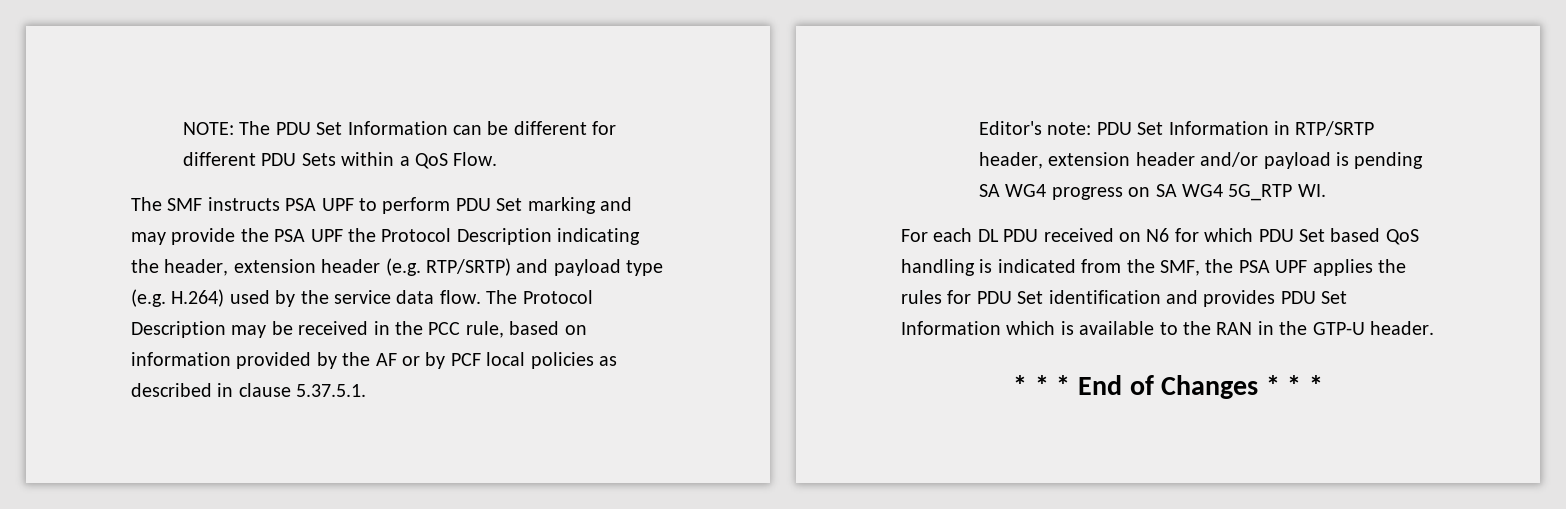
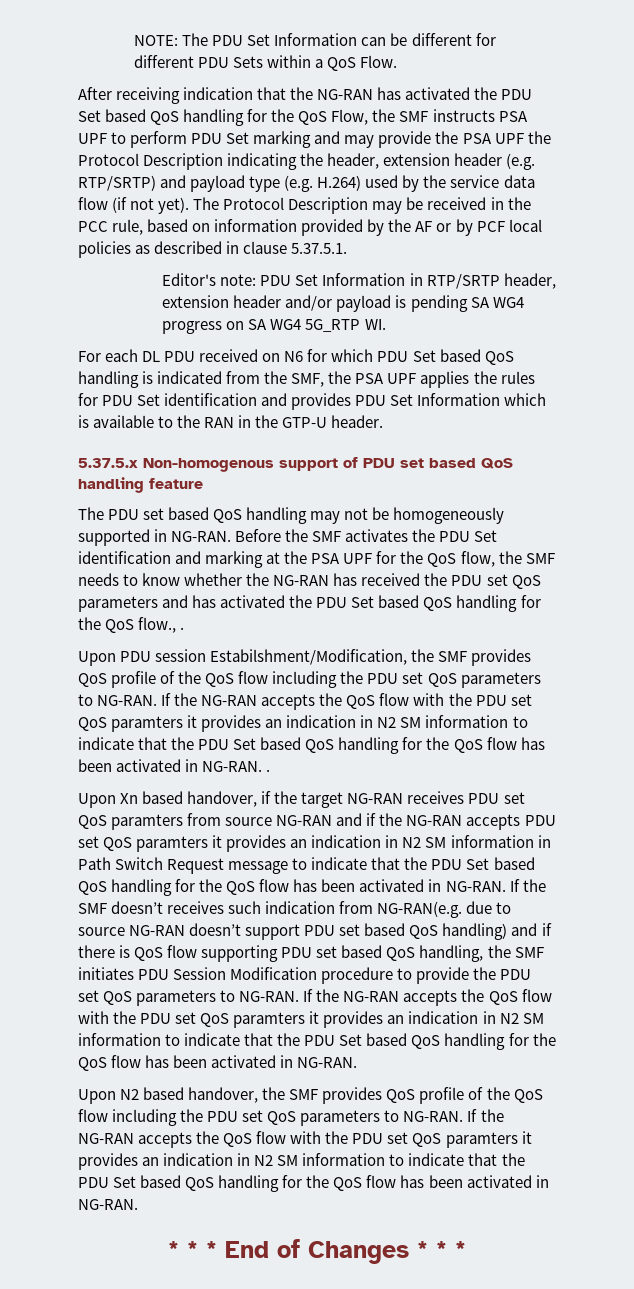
[131,197,162,211] The -> [78,87,533,104] [78,109,396,126] After receiving indication that the NG-RAN has activated the PDU Set based QoS handling for the QoS Flow, the
[439,290,481,304] flow. -> [78,197,190,214] flow (if not yet).
(1434, 328) none -> [78,457,513,472] [78,477,203,493] [78,507,505,524] [78,529,498,546] [78,551,555,568] [78,573,541,589] [78,595,541,612] [78,617,185,633] [78,649,532,666] [78,671,541,688] [78,693,532,710] [78,715,528,732] [78,737,545,754] [78,759,271,772] [78,791,525,808] [78,813,556,830] [78,835,551,852] [78,857,535,874] [78,879,546,896] [78,901,512,918] [78,923,552,940] [78,945,544,962] [78,967,532,984] [78,989,552,1006] [78,1011,544,1028] [78,1033,556,1050] [78,1055,358,1071] [78,1087,543,1104] [78,1109,504,1126] [78,1131,532,1148] [78,1153,525,1170] [78,1175,549,1192] [78,1199,138,1210] // 5.37.5.x Non-homogenous support of PDU set based QoS handling feature // The PDU set based QoS handling may not be homogeneously supported in NG-RAN. Before the SMF activates the PDU Set identification and marking at the PSA UPF for the QoS flow, the SMF needs to know whether the NG-RAN has received the PDU set QoS parameters and has activated the PDU Set based QoS handling for the QoS flow., . // Upon PDU session Estabilshment/Modification, the SMF provides QoS profile of the QoS flow including the PDU set QoS parameters to NG-RAN. If the NG-RAN accepts the QoS flow with the PDU set QoS paramters it provides an indication in N2 SM information to indicate that the PDU Set based QoS handling for the QoS flow has been activated in NG-RAN. . // Upon Xn based handover, if the target NG-RAN receives PDU set QoS paramters from source NG-RAN and if the NG-RAN accepts PDU set QoS paramters it provides an indication in N2 SM information in Path Switch Request message to indicate that the PDU Set based QoS handling for the QoS flow has been activated in NG-RAN. If the SMF doesn’t receives such indication from NG-RAN(e.g. due to source NG-RAN doesn’t support PDU set based QoS handling) and if there is QoS flow supporting PDU set based QoS handling, the SMF initiates PDU Session Modification procedure to provide the PDU set QoS parameters to NG-RAN. If the NG-RAN accepts the QoS flow with the PDU set QoS paramters it provides an indication in N2 SM information to indicate that the PDU Set based QoS handling for the QoS flow has been activated in NG-RAN. // Upon N2 based handover, the SMF provides QoS profile of the QoS flow including the PDU set QoS parameters to NG-RAN. If the NG-RAN accepts the QoS flow with the PDU set QoS paramters it provides an indication in N2 SM information to indicate that the PDU Set based QoS handling for the QoS flow has been activated in NG-RAN.

